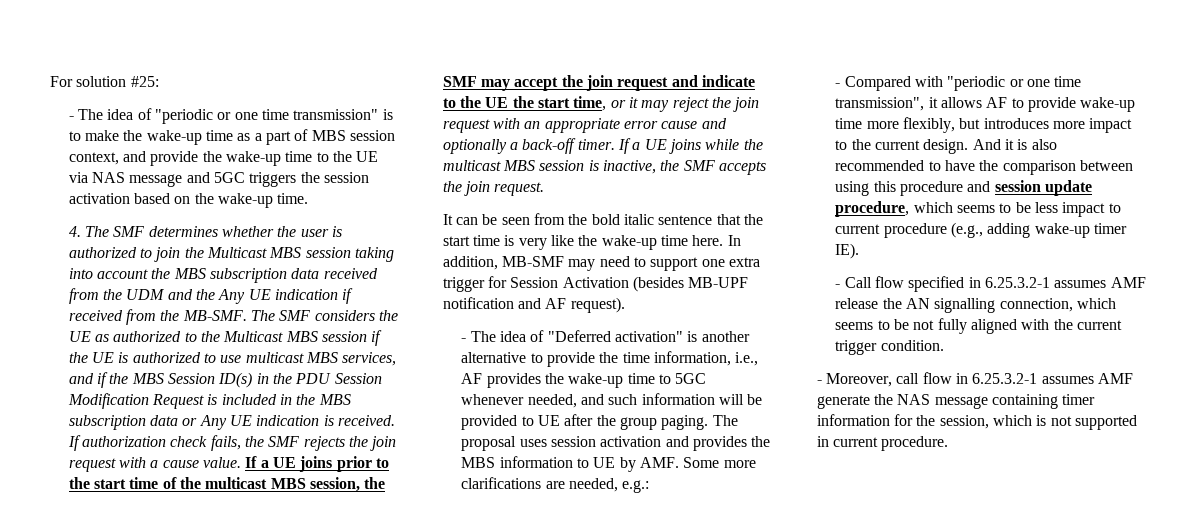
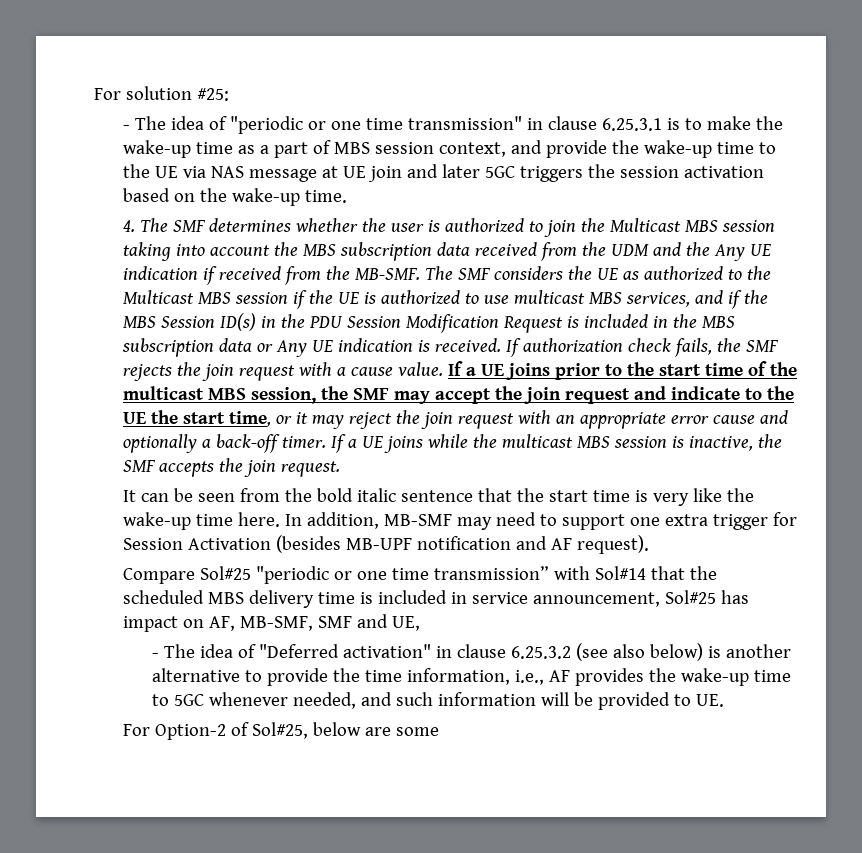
(379, 114) none -> [526,116,662,131] in clause 6.25.3.1
[186,172,210,183] and -> [321,164,480,182] at UE join and later
(625, 305) none -> [123,566,717,584] [123,590,749,608] [123,614,420,632] // Compare Sol#25 "periodic or one time transmission” with Sol#14 that the scheduled MBS delivery time is included in service announcement, Sol#25 has impact on AF, MB-SMF, SMF and UE,
(683, 336) none -> [435,643,703,661] in clause 6.25.3.2 (see also below)
[538,414,738,430] [461,436,771,451] [461,456,756,472] [461,477,650,493] [835,76,1082,91] [835,97,1136,112] [835,117,1133,133] [835,139,1057,154] [835,160,1133,175] [835,180,1092,196] [835,201,1121,217] [835,222,1127,238] [835,243,860,259] [835,276,1146,292] [835,298,1116,313] [835,318,1122,334] [835,340,944,355] [816,372,1133,387] [816,394,1096,409] [816,414,1137,430] [816,436,949,451] UE after the group paging. The proposal uses session activation and provides the MBS information to UE by AMF. Some more clarifications are needed, e.g.: // - Compared with "periodic or one time transmission", it allows AF to provide wake-up time more flexibly, but introduces more impact to the current design. And it is also recommended to have the comparison between using this procedure and session update procedure, which seems to be less impact to current procedure (e.g., adding wake-up timer IE). // - Call flow specified in 6.25.3.2-1 assumes AMF release the AN signalling connection, which seems to be not fully aligned with the current trigger condition. // - Moreover, call flow in 6.25.3.2-1 assumes AMF generate the NAS message containing timer information for the session, which is not supported in current procedure. -> [695,694,724,707] [123,722,439,740] UE. // For Option-2 of Sol#25, below are some

